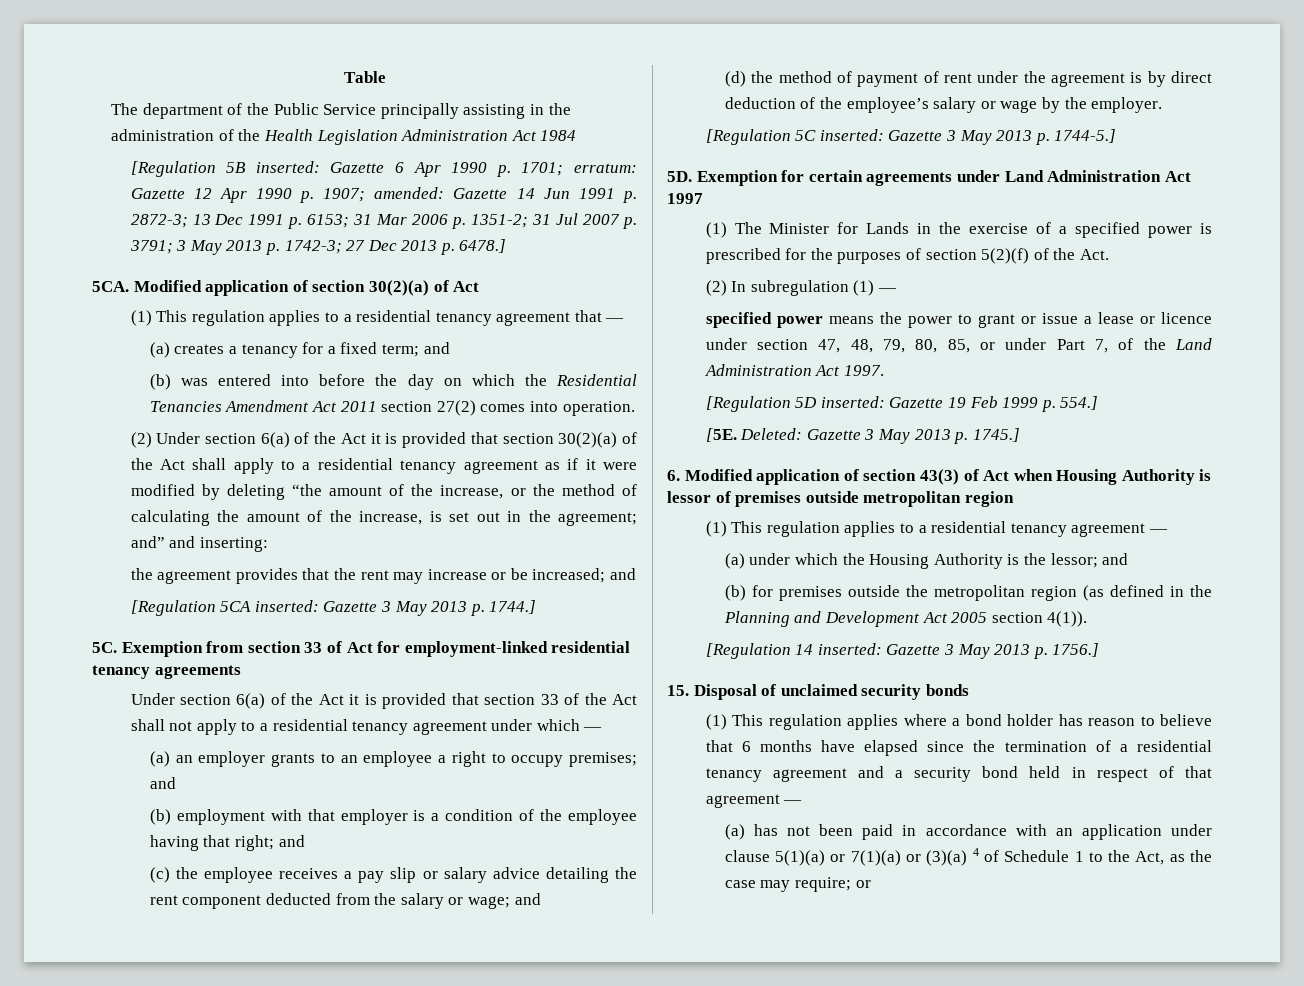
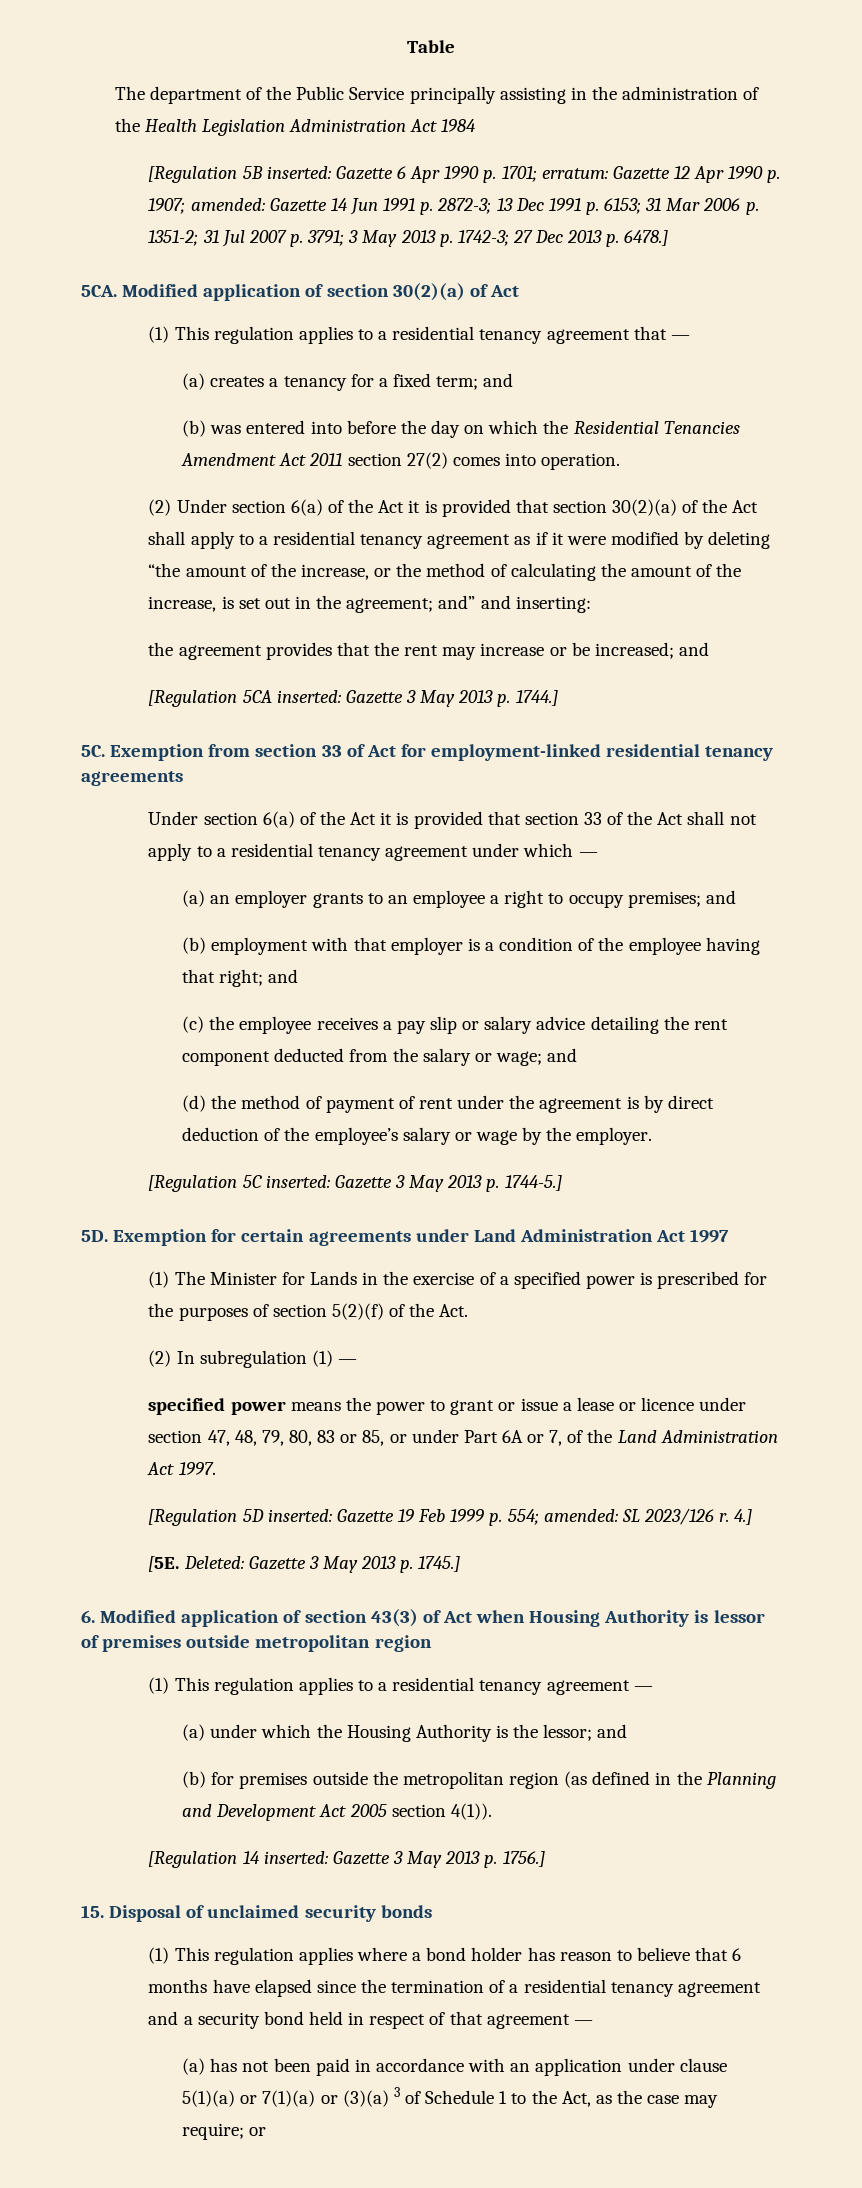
(938, 346) none -> [317,1430,358,1443] 83 or
(1085, 344) none -> [501,1430,545,1443] 6A or
[1060,396,1099,410] 554.] -> [507,1508,753,1525] 554; amended: SL 2023/126 r. 4.]
[972,848,979,856] 4 -> [393,2087,400,2097] 3

